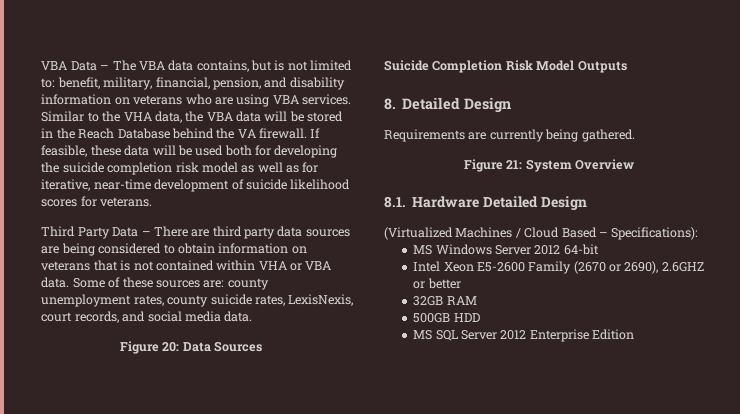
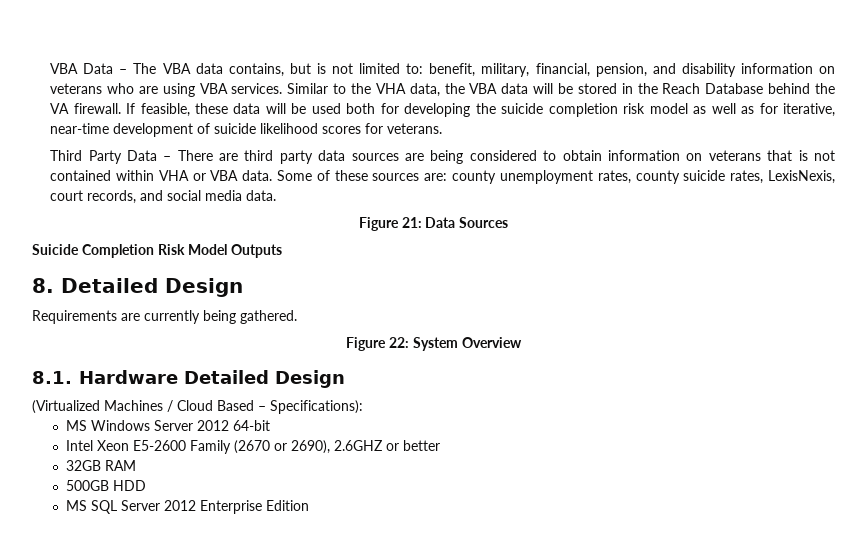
[162,342,180,352] 20: -> [401,217,422,228] 21:
[506,160,523,169] 21: -> [389,337,410,348] 22:

